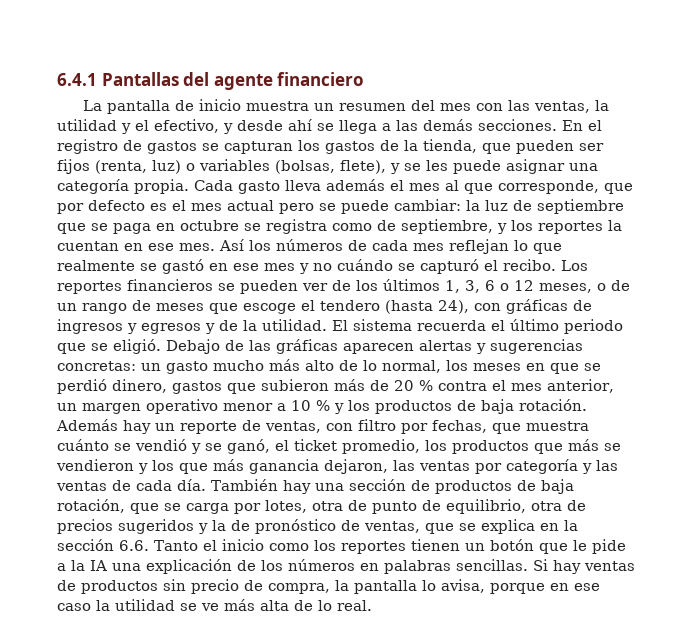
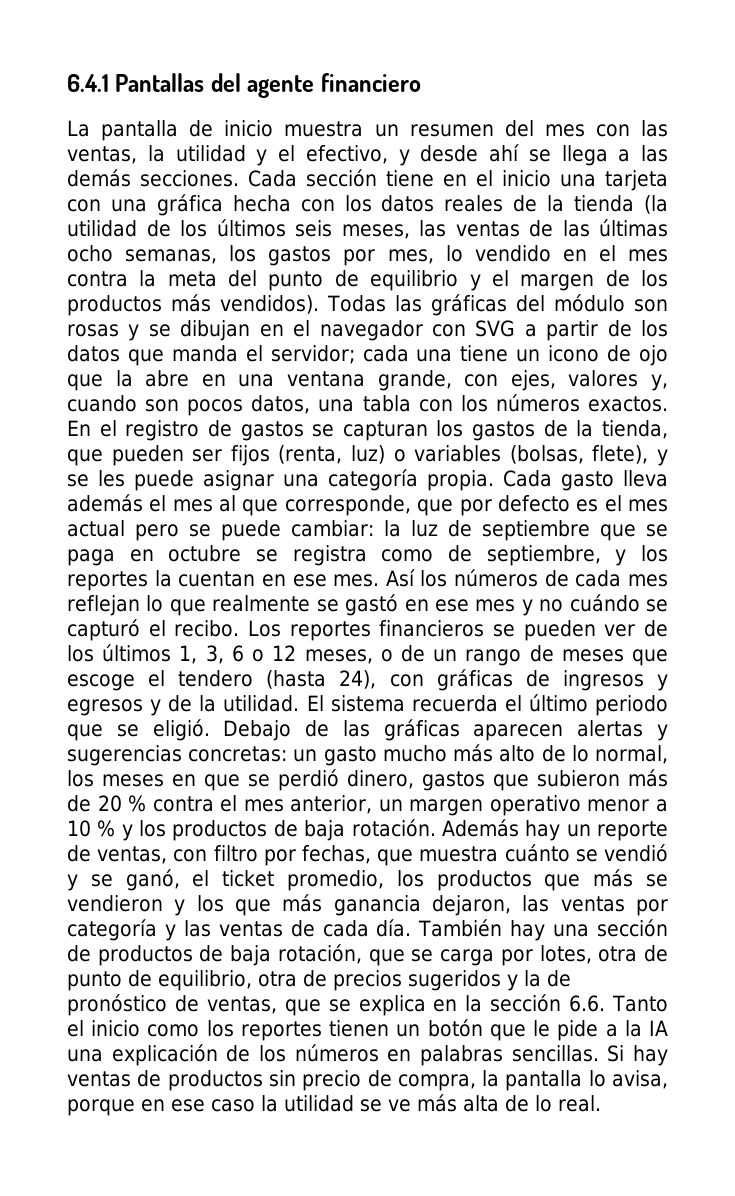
(557, 125) none -> [248,169,668,191] [67,194,669,216] [67,219,668,239] [67,245,669,266] [67,270,669,291] [67,294,668,316] [67,320,668,341] [67,345,668,366] [67,370,669,391] [67,394,668,416] Cada sección tiene en el inicio una tarjeta con una gráfica hecha con los datos reales de la tienda (la utilidad de los últimos seis meses, las ventas de las últimas ocho semanas, los gastos por mes, lo vendido en el mes contra la meta del punto de equilibrio y el margen de los productos más vendidos). Todas las gráficas del módulo son rosas y se dibujan en el navegador con SVG a partir de los datos que manda el servidor; cada una tiene un icono de ojo que la abre en una ventana grande, con ejes, valores y, cuando son pocos datos, una tabla con los números exactos.

